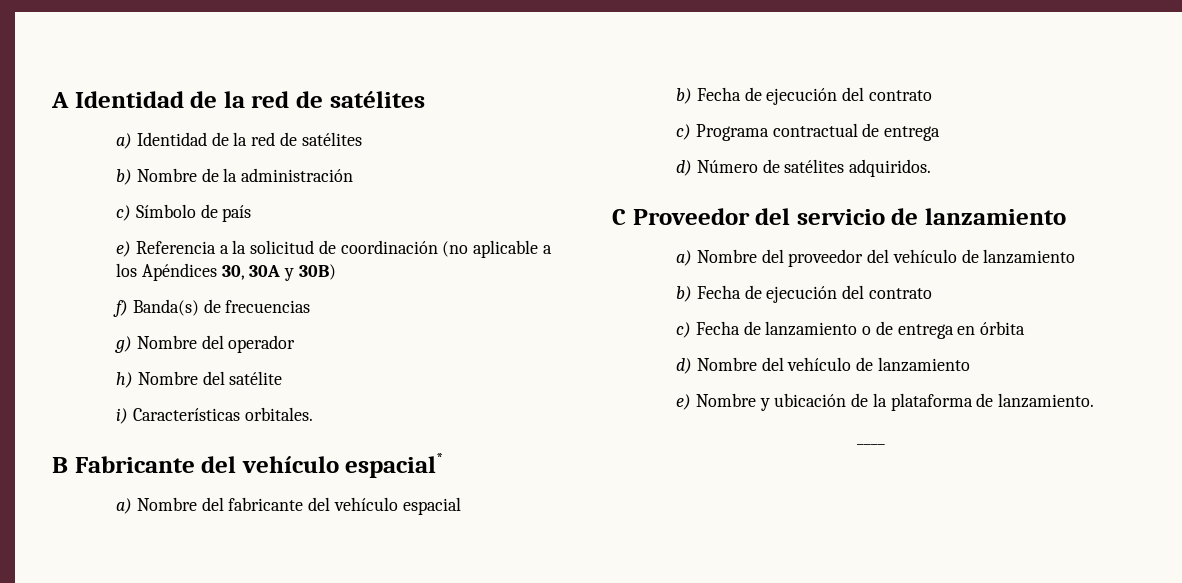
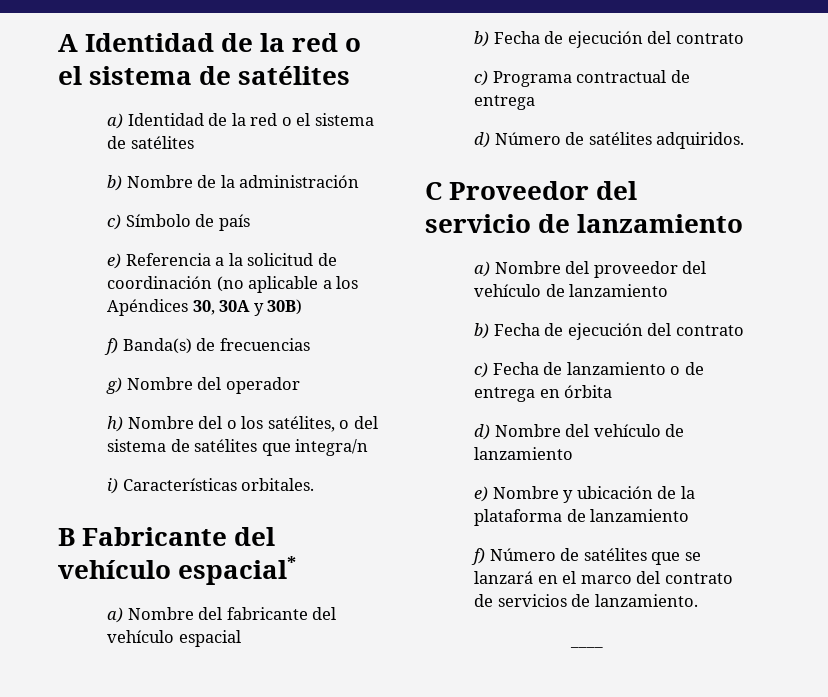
(290, 99) none -> [345,38,362,52] [58,66,193,85] o el sistema
(276, 139) none -> [281,113,374,126] o el sistema
[229,371,283,385] satélite -> [226,416,378,432] [107,439,369,456] o los satélites, o del sistema de satélites que integra/n
(994, 400) none -> [590,509,690,522] [471,548,701,565] [474,571,733,584] [474,594,591,607] lanzamiento // f) Número de satélites que se lanzará en el marco del contrato de servicios de

